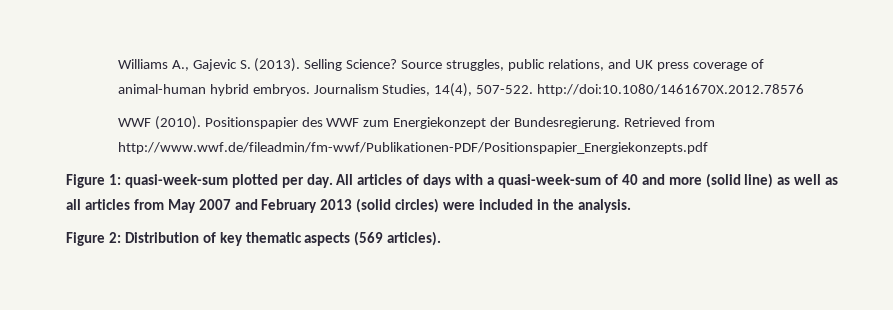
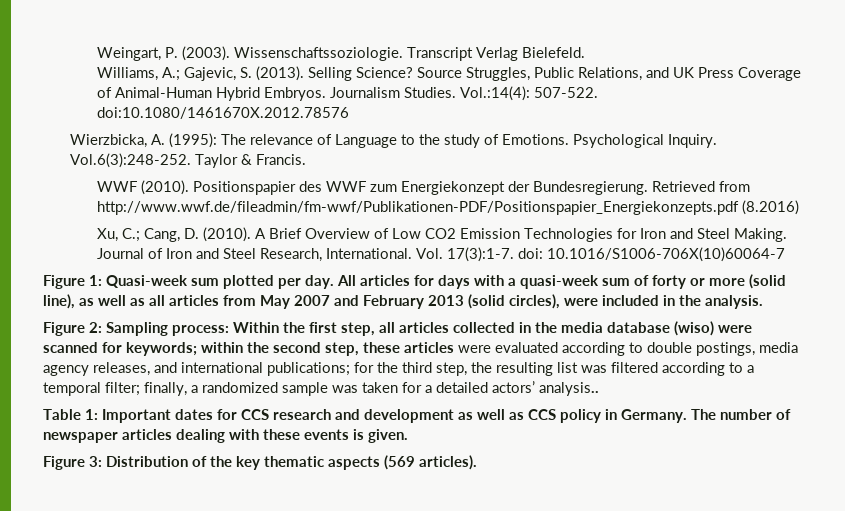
[117,59,237,71] Williams A., Gajevic -> [96,46,585,61] [96,67,236,81] Weingart, P. (2003). Wissenschaftssoziologie. Transcript Verlag Bielefeld. // Williams, A.; Gajevic,
[446,59,764,71] [117,83,805,97] struggles, public relations, and UK press coverage of animal-human hybrid embryos. Journalism Studies, 14(4), 507-522. http://doi:10.1080/1461670X.2012.78576 -> [465,67,801,81] [96,86,598,101] [96,107,349,119] [69,133,717,148] [69,153,306,168] Struggles, Public Relations, and UK Press Coverage of Animal-Human Hybrid Embryos. Journalism Studies. Vol.:14(4): 507-522. doi:10.1080/1461670X.2012.78576 // Wierzbicka, A. (1995): The relevance of Language to the study of Emotions. Psychological Inquiry. Vol.6(3):248-252. Taylor & Francis.
(708, 148) none -> [741,200,799,215] [96,227,787,242] [96,247,785,262] (8.2016) // Xu, C.; Cang, D. (2010). A Brief Overview of Low CO2 Emission Technologies for Iron and Steel Making. Journal of Iron and Steel Research, International. Vol. 17(3):1-7. doi: 10.1016/S1006-706X(10)60064-7
[124,174,228,188] quasi-week-sum -> [106,275,219,288] Quasi-week sum
[406,174,420,185] of -> [414,275,434,286] for
[497,174,665,188] quasi-week-sum of 40 and -> [520,275,705,289] quasi-week sum of forty or
[744,173,774,188] line) -> [43,294,75,309] line),
[395,198,440,213] circles) -> [509,294,560,309] circles),
(121, 237) none -> [106,321,752,336] [43,342,798,356] [43,362,754,376] [43,381,599,396] [43,409,791,423] [43,429,408,443] [43,456,102,470] Sampling process: Within the first step, all articles collected in the media database (wiso) were scanned for keywords; within the second step, these articles were evaluated according to double postings, media agency releases, and international publications; for the third step, the resulting list was filtered according to a temporal filter; finally, a randomized sample was taken for a detailed actors’ analysis.. // Table 1: Important dates for CCS research and development as well as CCS policy in Germany. The number of newspaper articles dealing with these events is given. // Figure 3:
(216, 237) none -> [210,456,232,467] the

